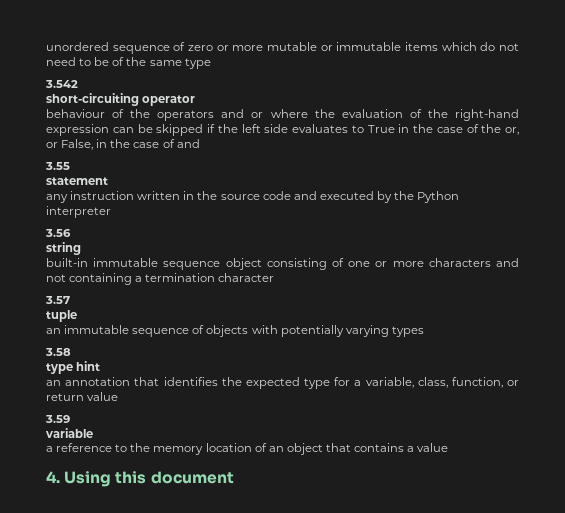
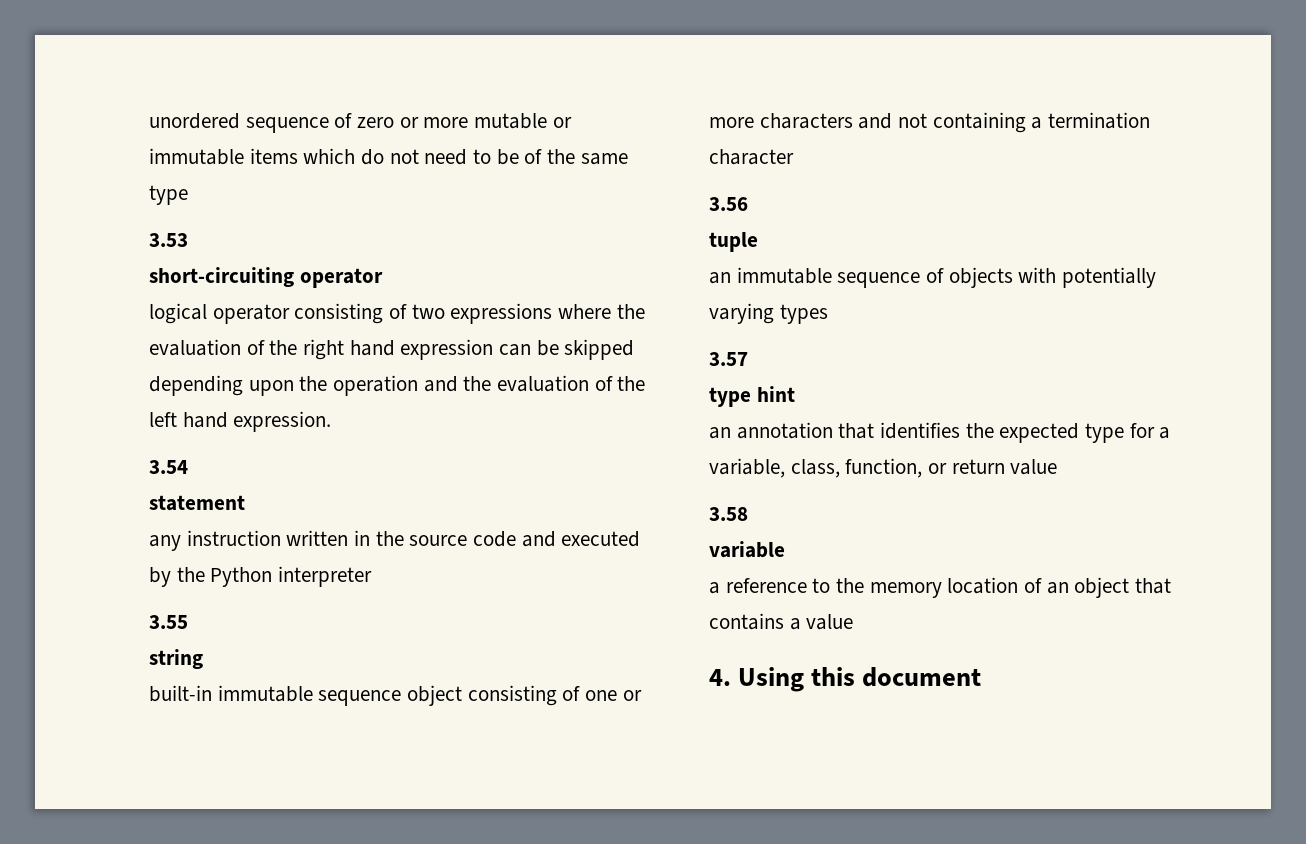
[45,80,78,88] 3.542 -> [149,233,188,247] 3.53
[46,109,264,121] behaviour of the operators and or -> [149,303,553,324] logical operator consisting of two expressions
[454,109,519,121] right-hand -> [303,339,395,360] right hand
[207,124,519,135] [46,139,200,150] [45,162,70,170] if the left side evaluates to True in the case of the or, or False, in the case of and // 3.55 -> [149,375,646,396] [149,411,332,432] [149,460,188,474] depending upon the operation and the evaluation of the left hand expression. // 3.54
[45,229,71,237] 3.56 -> [149,615,188,629] 3.55
[45,296,70,304] 3.57 -> [709,197,748,211] 3.56
[45,348,71,356] 3.58 -> [709,352,748,366] 3.57
[45,415,70,423] 3.59 -> [709,507,748,521] 3.58

